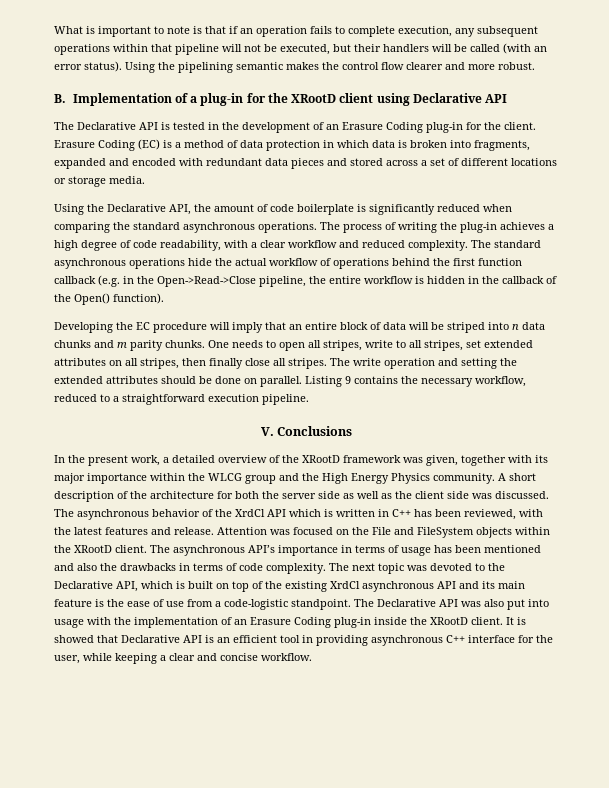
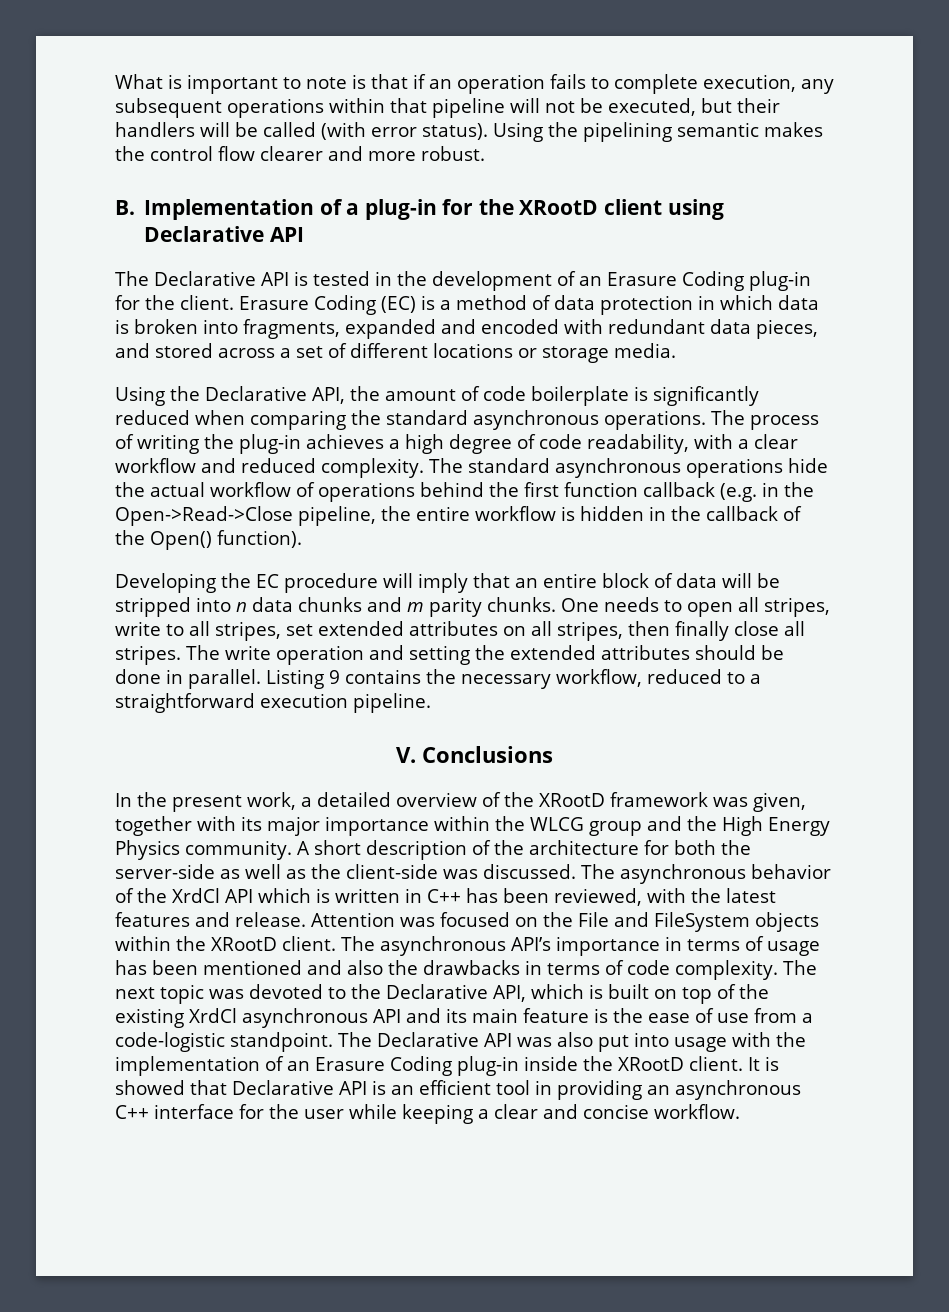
[534,46,547,52] an -> (366, 131) none
[291,158,324,169] pieces -> [756,319,818,339] pieces,
[447,322,485,333] striped -> [115,597,191,617] stripped
[244,378,257,384] on -> [166,669,183,684] in
[282,491,340,499] server side -> [115,864,215,879] server-side
[415,491,469,499] client side -> [346,864,438,879] client-side
(368, 640) none -> [647,1085,670,1095] an
[54,655,80,664] user, -> [304,1109,344,1119] user

